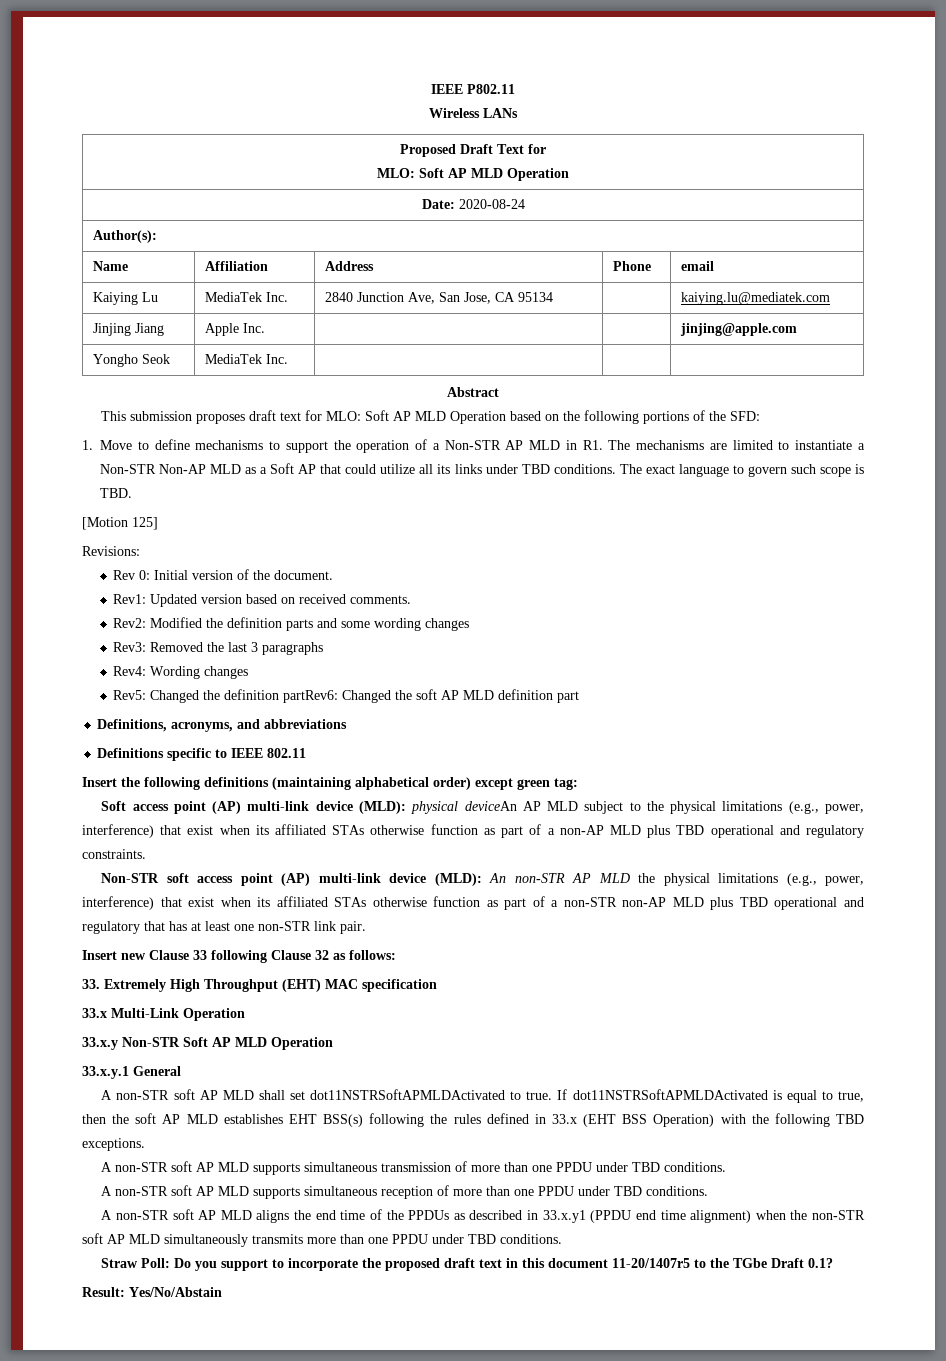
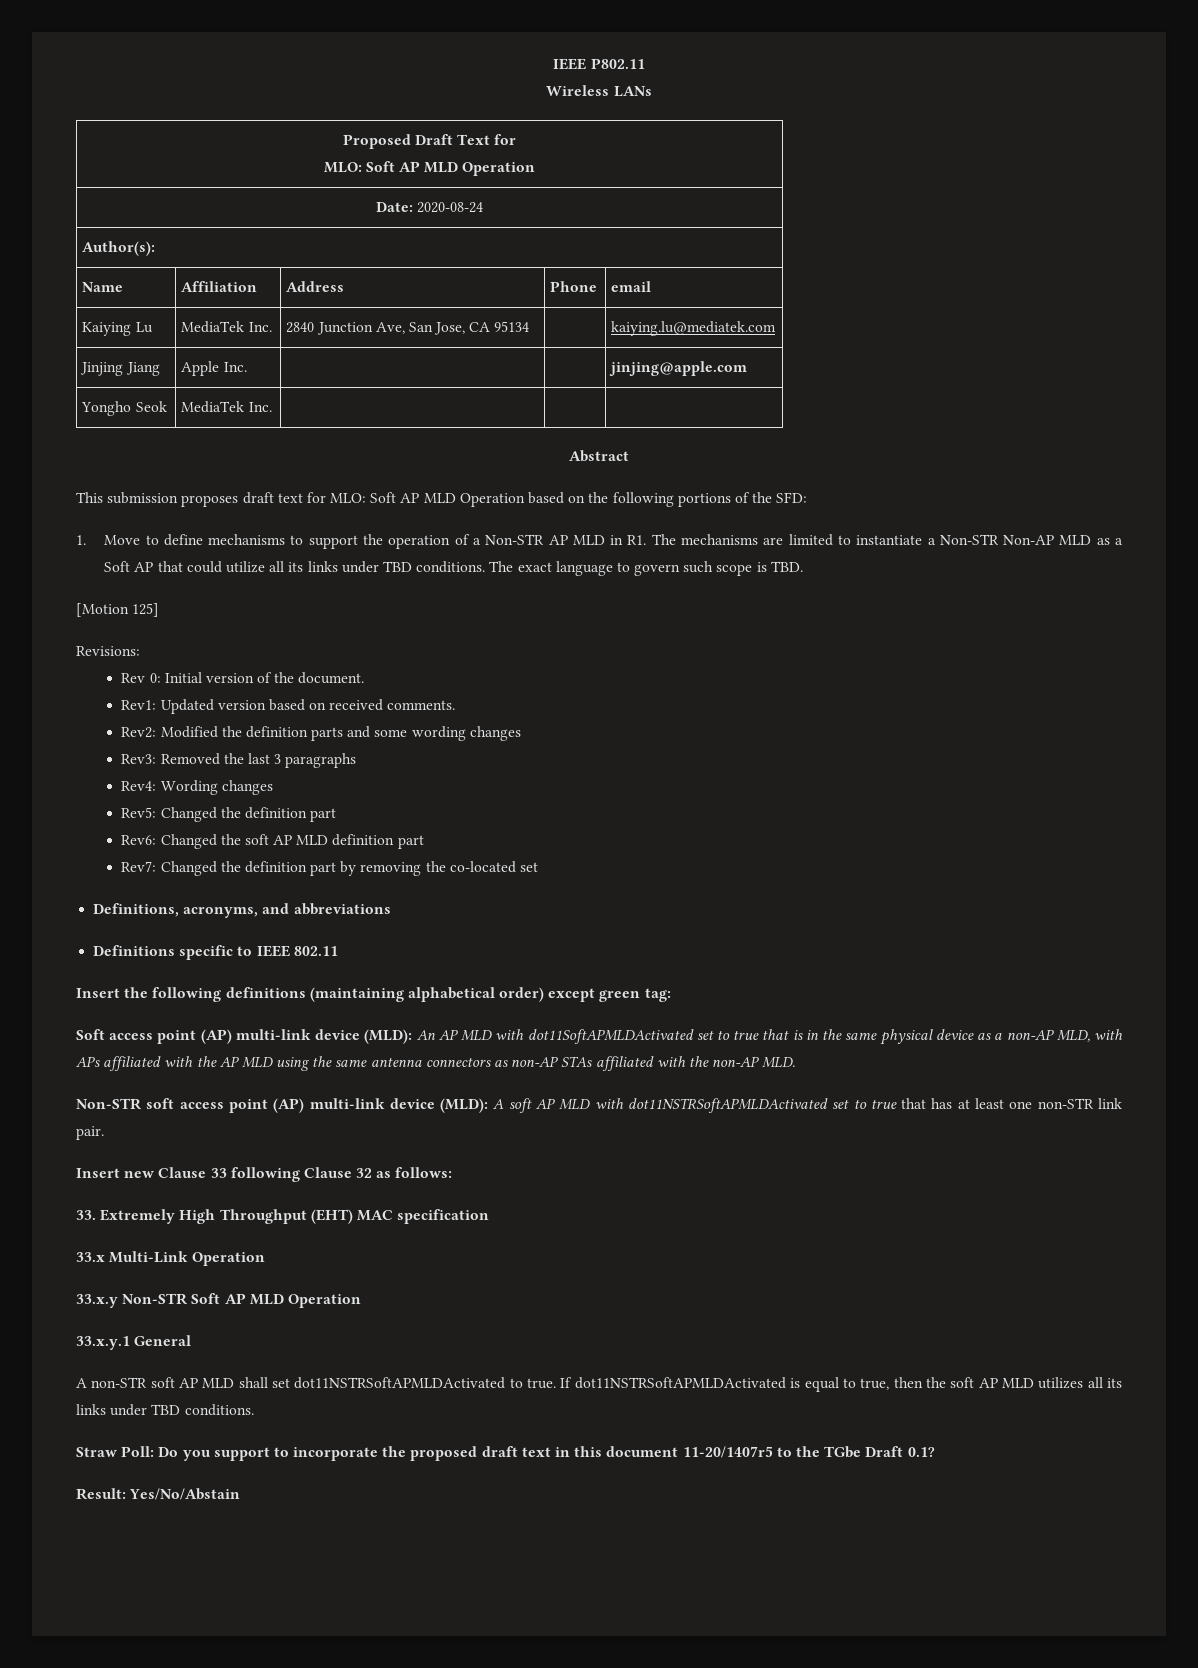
[283,690,339,703] partRev6: -> [310,808,337,822] [121,835,157,845] part // Rev6:
(580, 697) none -> [121,861,539,876] // Rev7: Changed the definition part by removing the co-located set
[411,801,864,814] [82,824,865,838] [82,849,146,859] physical deviceAn AP MLD subject to the physical limitations (e.g., power, interference) that exist when its affiliated STAs otherwise function as part of a non-AP MLD plus TBD operational and regulatory constraints. -> [416,1029,1124,1045] [76,1056,796,1071] An AP MLD with dot11SoftAPMLDActivated set to true that is in the same physical device as a non-AP MLD, with APs affiliated with the AP MLD using the same antenna connectors as non-AP STAs affiliated with the non-AP MLD.
[489,873,864,886] [82,896,864,910] [82,921,140,934] An non-STR AP MLD the physical limitations (e.g., power, interference) that exist when its affiliated STAs otherwise function as part of a non-STR non-AP MLD plus TBD operational and regulatory -> [493,1098,897,1113] A soft AP MLD with dot11NSTRSoftAPMLDActivated set to true
[223,1113,864,1127] [82,1138,145,1151] [101,1161,727,1175] [101,1185,709,1199] [101,1209,866,1223] [82,1233,428,1247] establishes EHT BSS(s) following the rules defined in 33.x (EHT BSS Operation) with the following TBD exceptions. // A non-STR soft AP MLD supports simultaneous transmission of more than one PPDU under TBD conditions. // A non-STR soft AP MLD supports simultaneous reception of more than one PPDU under TBD conditions. // A non-STR soft AP MLD aligns the end time of the PPDUs as described in 33.x.y1 (PPDU end time alignment) when the non-STR soft AP MLD simultaneously transmits more than one PPDU -> [1038,1377,1122,1389] [76,1404,106,1415] utilizes all its links

